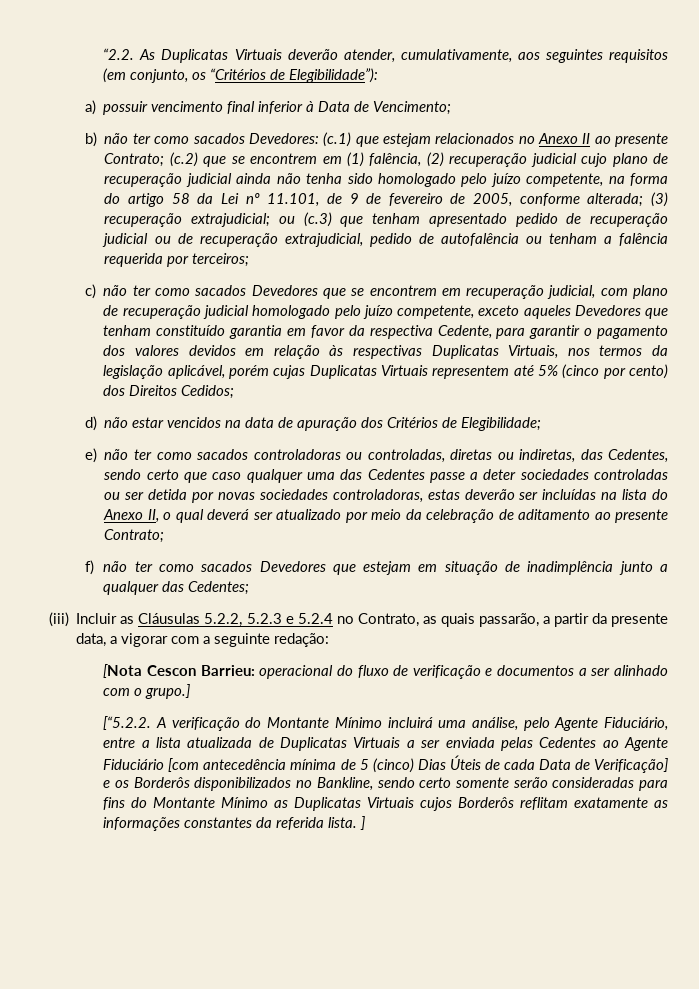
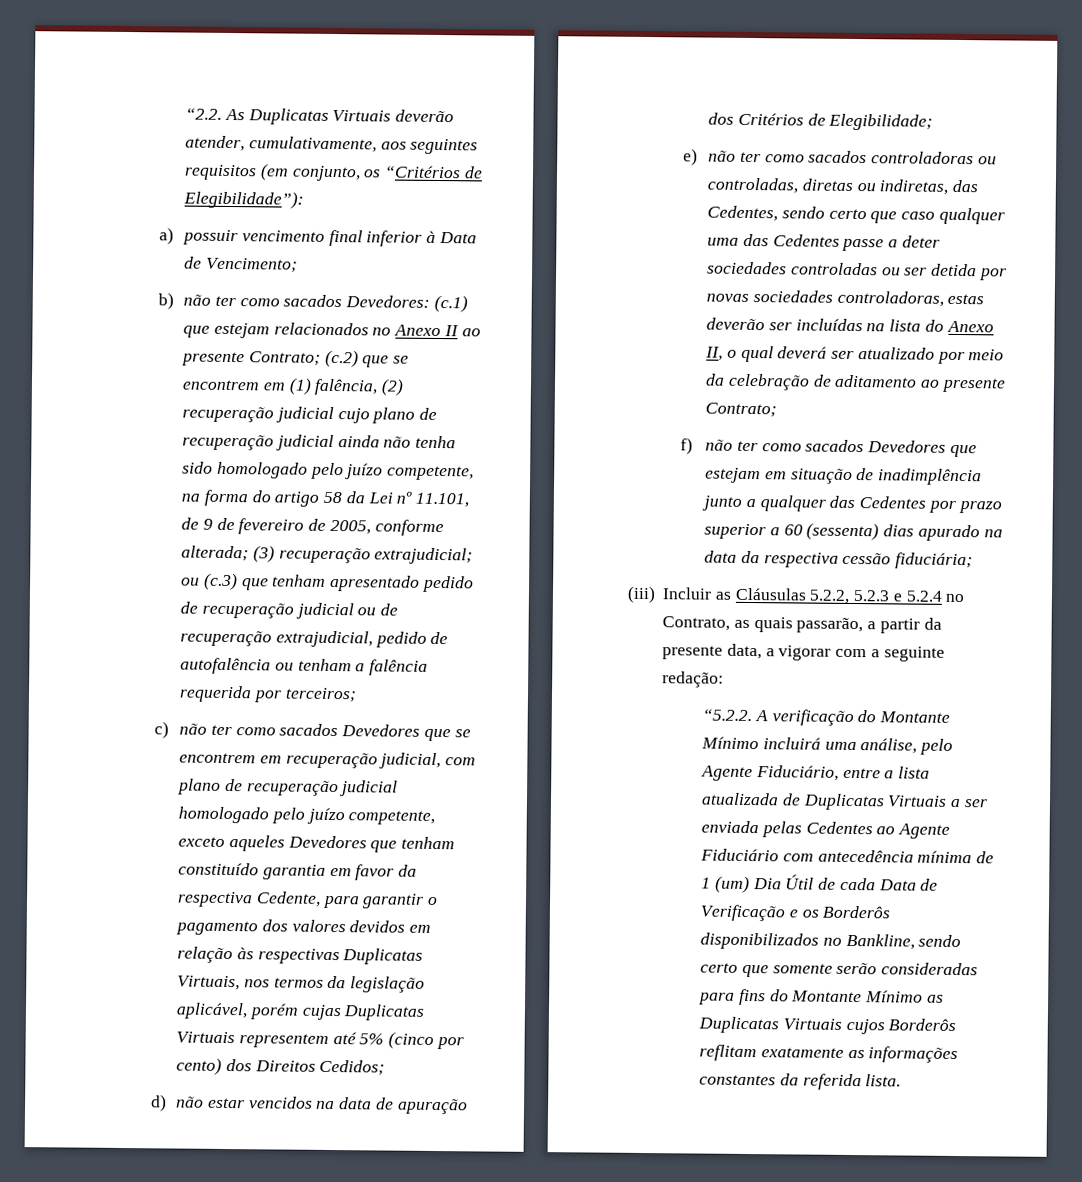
[188,581,250,595] Cedentes; -> [859,496,1002,514] [704,522,1003,542] [704,550,974,570] Cedentes por prazo superior a 60 (sessenta) dias apurado na data da respectiva cessão fiduciária;
[103,664,668,679] [103,684,191,699] [103,716,152,730] [Nota Cescon Barrieu: operacional do fluxo de verificação e documentos a ser alinhado com o grupo.] // [“5.2.2. -> [702,708,753,722] “5.2.2.
[168,758,200,772] [com -> [782,853,814,862] com
[359,755,481,773] 5 (cinco) Dias Úteis -> [701,874,815,894] 1 (um) Dia Útil
[594,758,669,773] Verificação] -> [700,904,786,922] Verificação
(452, 782) none -> [741,964,769,978] que
[360,816,366,830] ] -> (902, 1080) none

